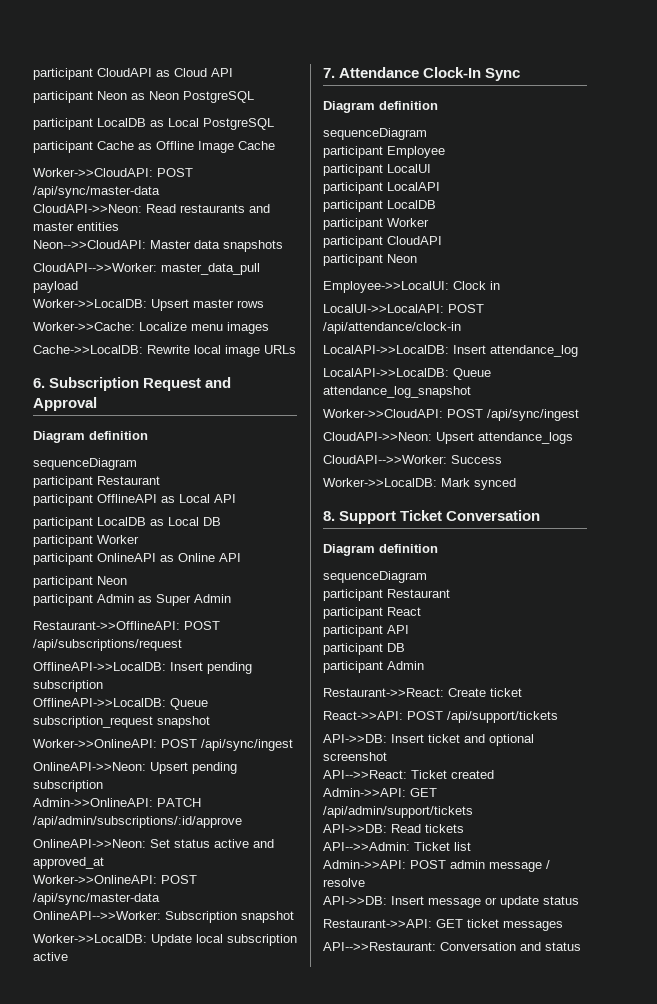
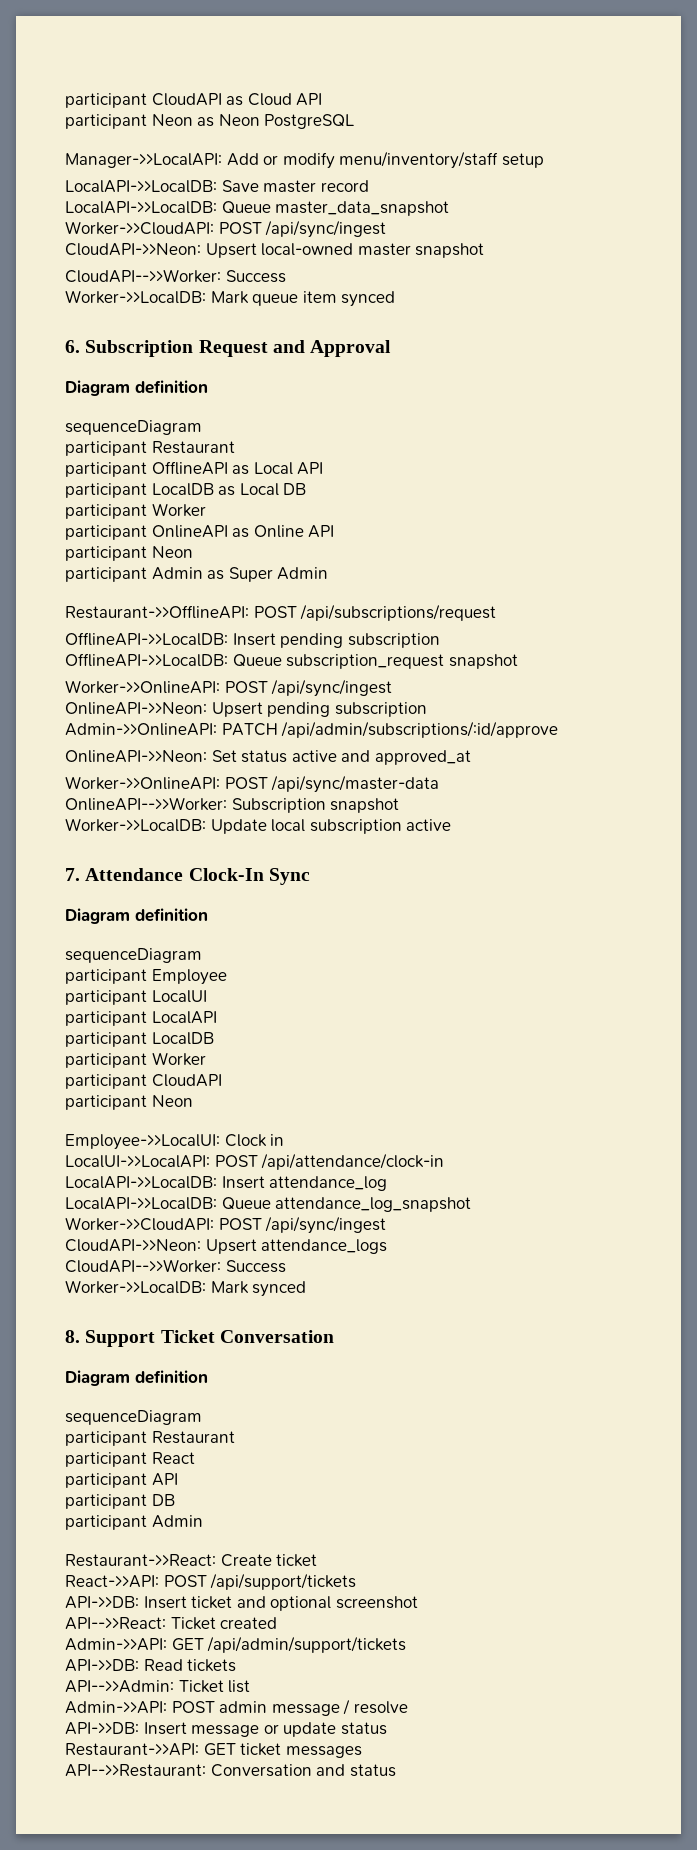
[33,118,274,130] [33,141,275,153] [33,168,193,177] [33,186,160,198] [33,204,270,213] [33,222,119,231] [33,240,283,252] [33,263,260,275] [33,281,78,293] [33,299,264,311] [33,322,269,334] [33,345,296,357] participant LocalDB as Local PostgreSQL // participant Cache as Offline Image Cache // Worker->>CloudAPI: POST /api/sync/master-data // CloudAPI->>Neon: Read restaurants and master entities // Neon-->>CloudAPI: Master data snapshots // CloudAPI-->>Worker: master_data_pull payload // Worker->>LocalDB: Upsert master rows // Worker->>Cache: Localize menu images // Cache->>LocalDB: Rewrite local image URLs -> [65,151,544,169] [65,180,369,193] [65,201,450,216] [65,220,387,238] [65,243,485,258] [65,269,286,283] [65,290,396,307] Manager->>LocalAPI: Add or modify menu/inventory/staff setup // LocalAPI->>LocalDB: Save master record // LocalAPI->>LocalDB: Queue master_data_snapshot // Worker->>CloudAPI: POST /api/sync/ingest // CloudAPI->>Neon: Upsert local-owned master snapshot // CloudAPI-->>Worker: Success // Worker->>LocalDB: Mark queue item synced

